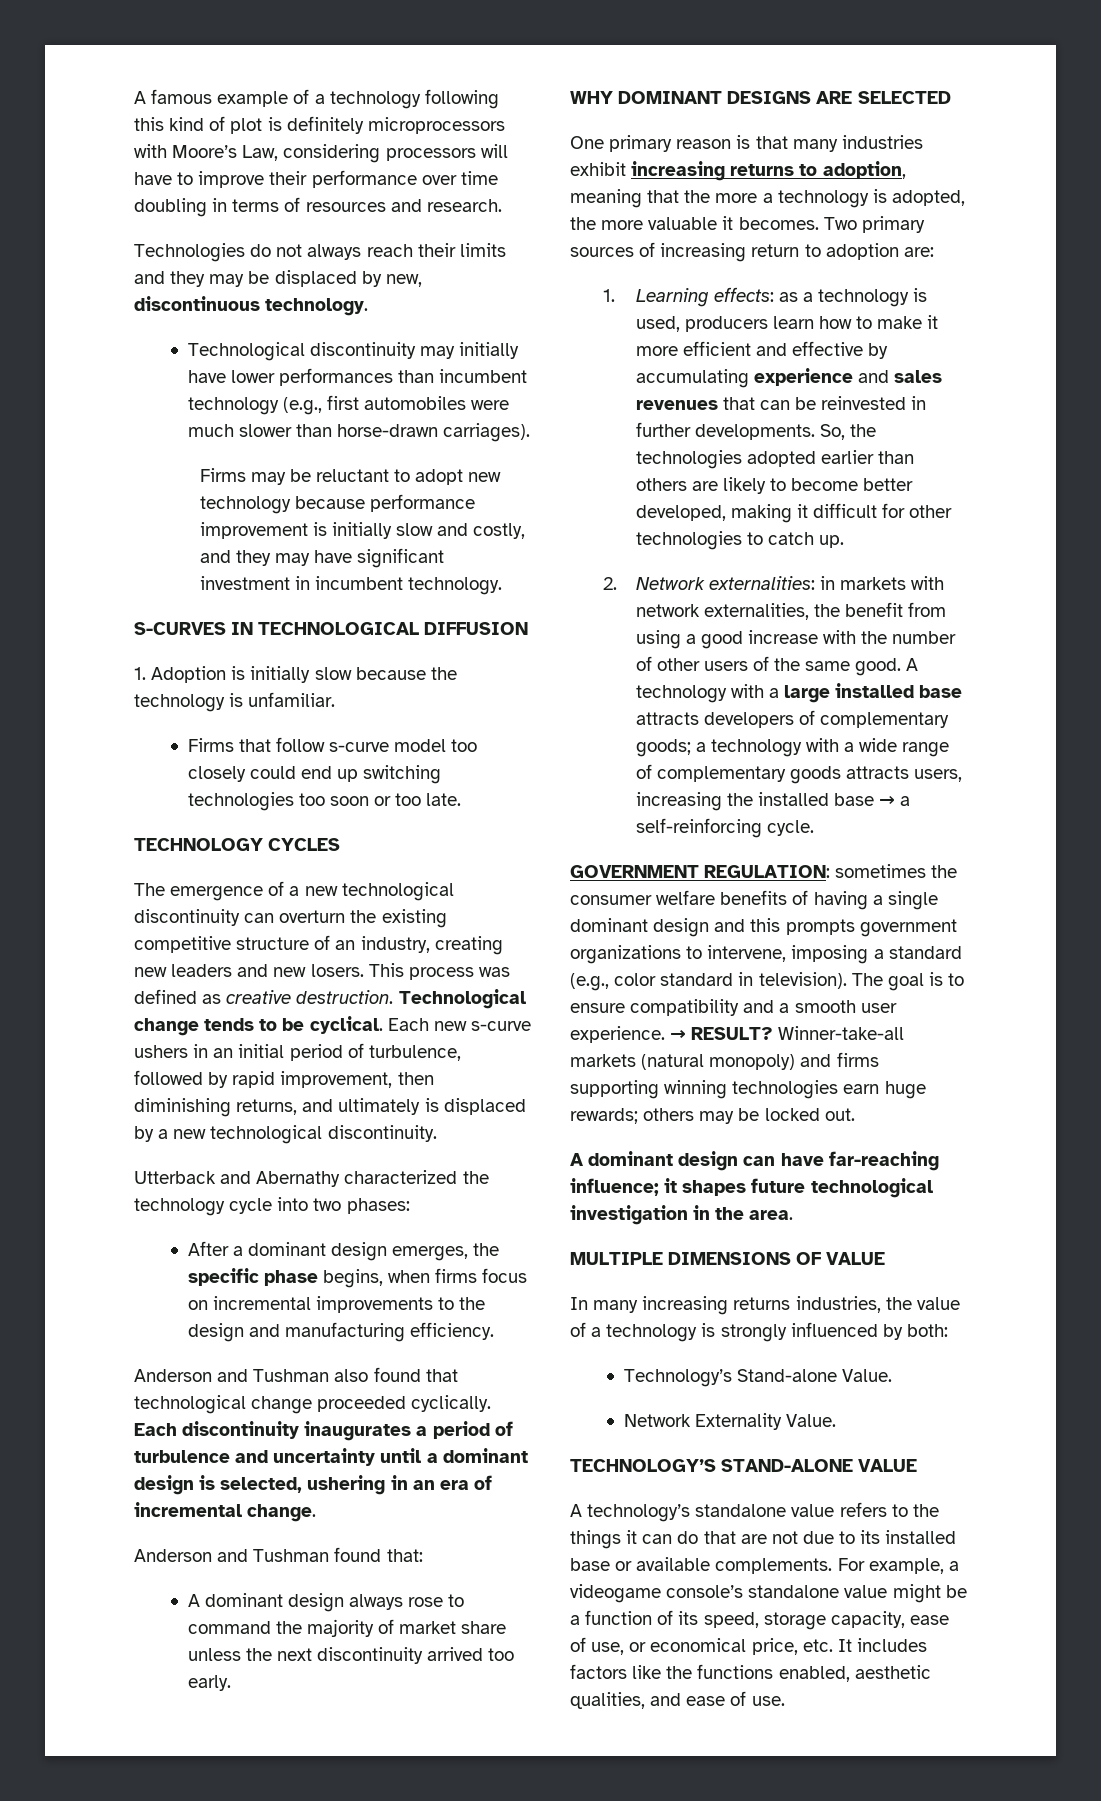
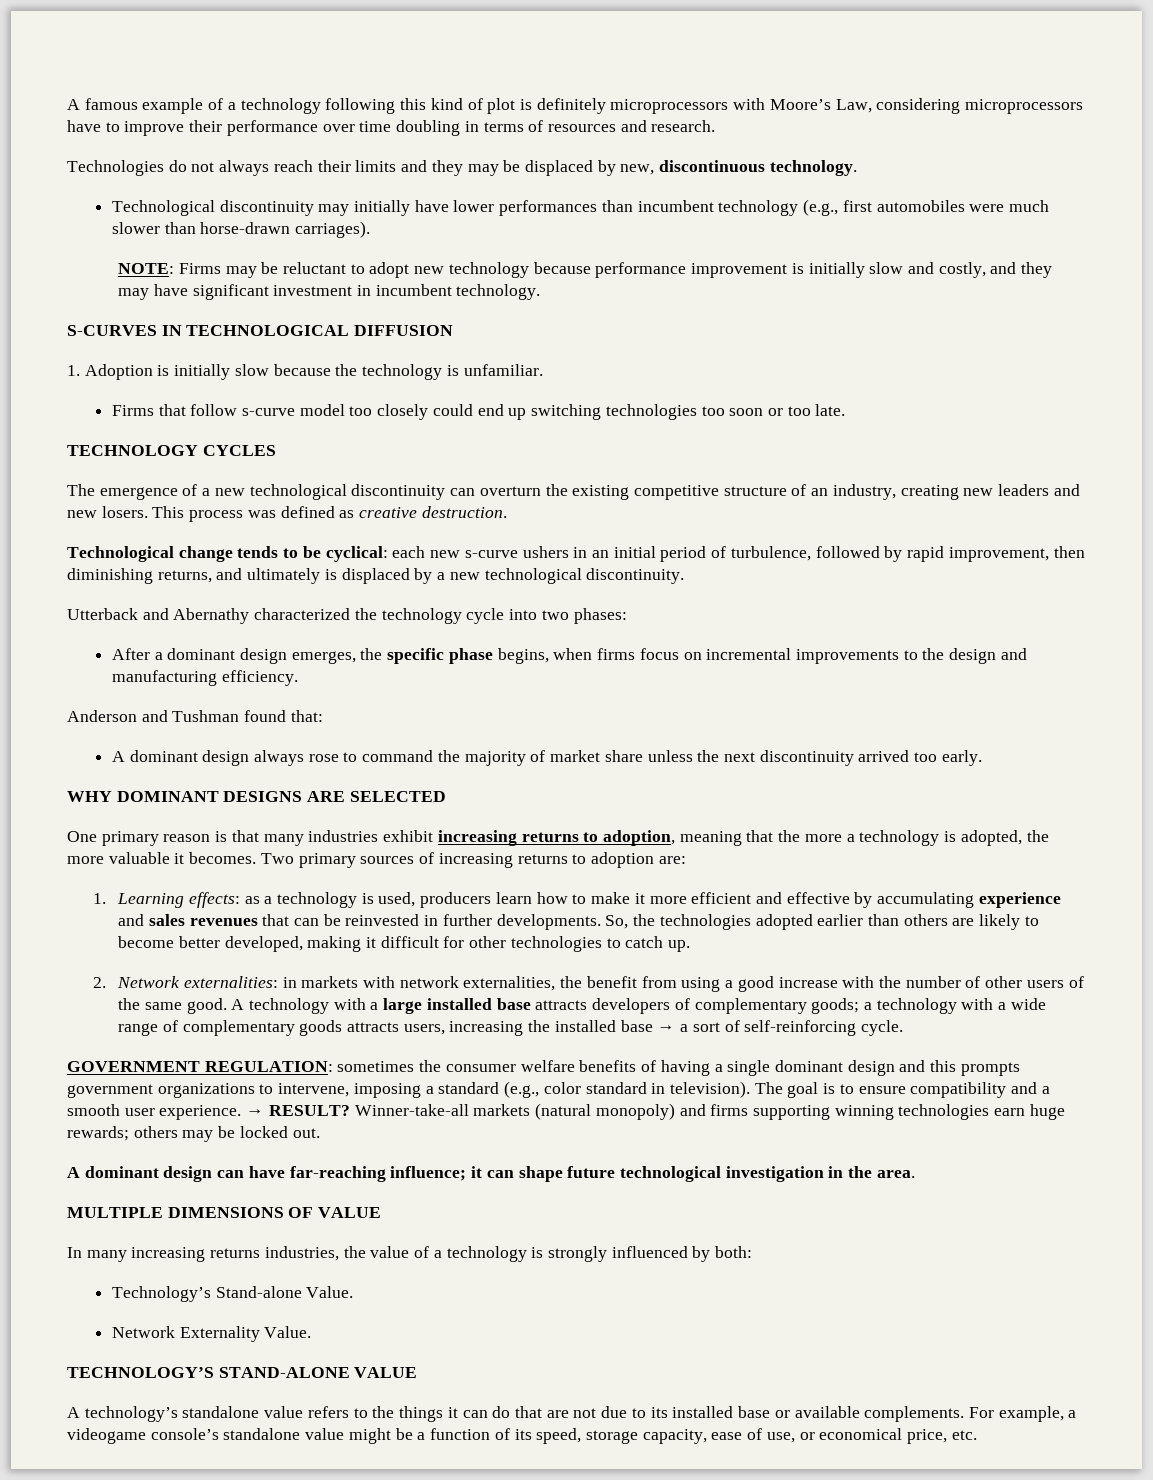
[385,144,508,161] processors will -> [965,99,1084,114] microprocessors
(531, 432) none -> [118,263,175,274] NOTE:
(394, 997) none -> (507, 512) //
[309,1016,429,1034] cyclical. Each -> [325,546,426,562] cyclical: each
[134,1367,458,1382] [134,1395,492,1414] [134,1421,513,1441] [134,1448,528,1466] [134,1475,492,1495] [134,1502,317,1522] // Anderson and Tushman also found that technological change proceeded cyclically. Each discontinuity inaugurates a period of turbulence and uncertainty until a dominant design is selected, ushering in an era of incremental change. -> (298, 678) none
[751,244,800,257] return -> [517,854,568,864] returns
(911, 801) none -> [692,1020,740,1032] sort of
[682,1180,747,1196] shapes -> [486,1166,563,1182] can shape
[837,1638,927,1652] [570,1664,931,1682] [570,1691,785,1709] It includes factors like the functions enabled, aesthetic qualities, and ease of use. -> (977, 1435) none

